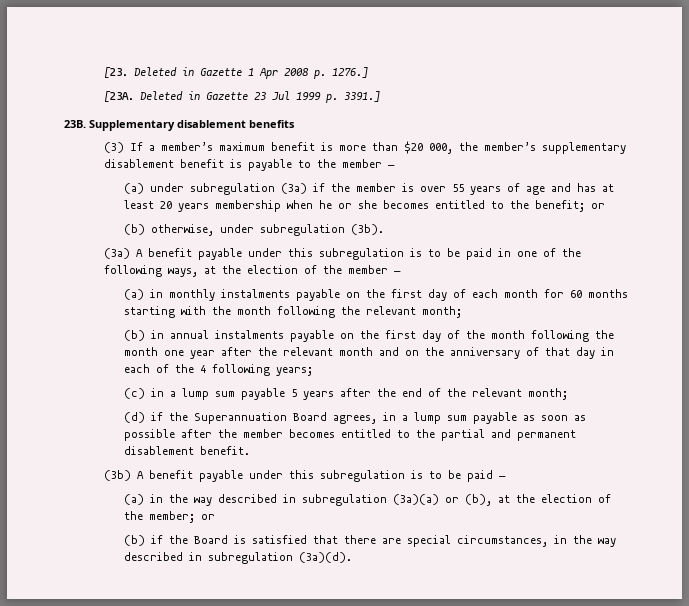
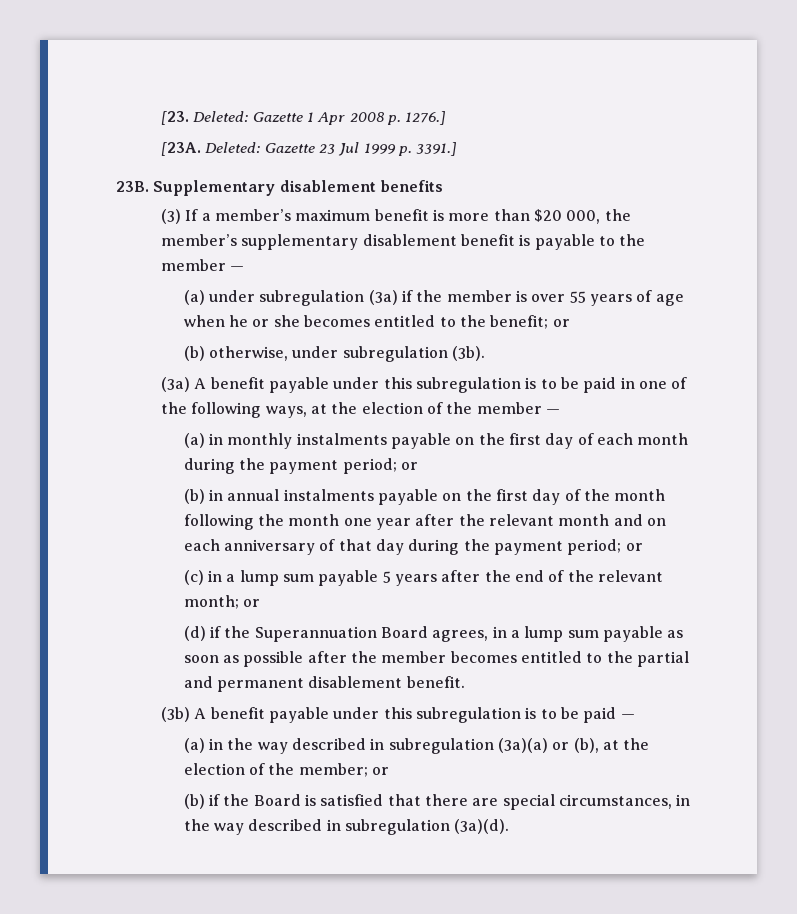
[133,67,194,76] Deleted in -> [193,111,249,122] Deleted:
[139,91,200,100] Deleted in -> [205,142,261,153] Deleted:
[550,183,614,192] [123,200,281,212] and has at least 20 years membership -> (684, 300) none
[543,289,628,298] [123,306,462,318] for 60 months starting with the month following the relevant month; -> [183,458,419,474] during the payment period; or
[424,347,444,356] the -> [183,539,220,551] each
[600,347,614,356] [123,364,313,376] in each of the 4 following years; -> [408,539,643,555] during the payment period; or
(568, 394) none -> [243,599,261,607] or

